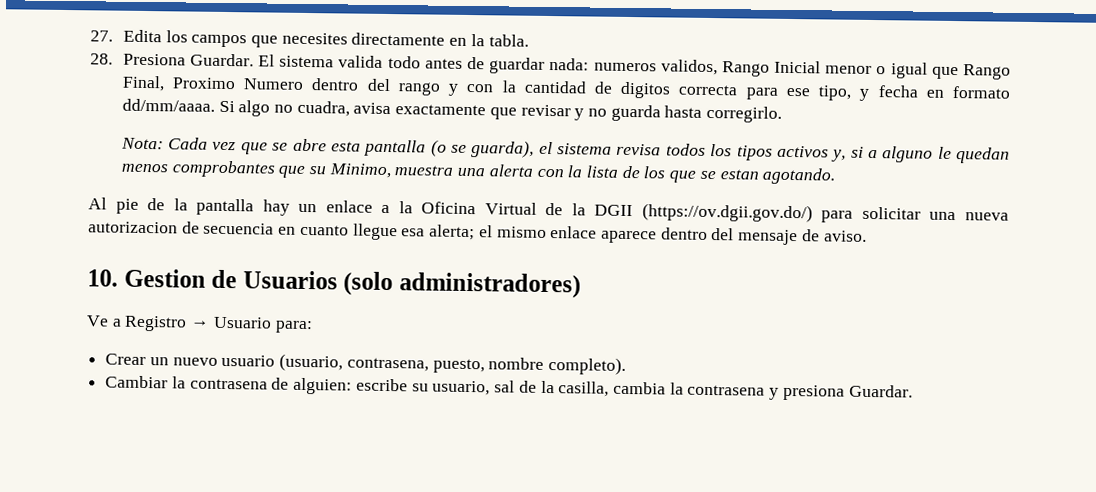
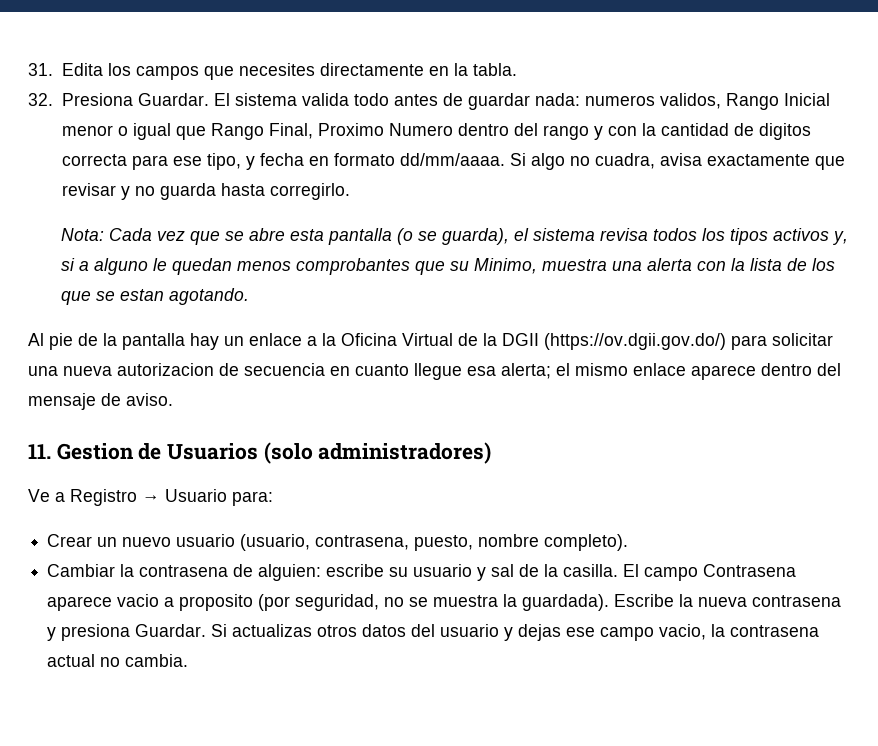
[90,30,113,42] 27. -> [28,63,53,76] 31.
[90,53,113,65] 28. -> [28,93,53,106] 32.
[87,269,118,287] 10. -> [28,444,51,459] 11.
[432,380,491,396] usuario, -> [413,564,487,581] usuario y
[558,381,913,401] casilla, cambia la contrasena y presiona Guardar. -> [563,564,797,581] [47,594,842,611] [47,624,820,641] [47,654,189,667] casilla. El campo Contrasena aparece vacio a proposito (por seguridad, no se muestra la guardada). Escribe la nueva contrasena y presiona Guardar. Si actualizas otros datos del usuario y dejas ese campo vacio, la contrasena actual no cambia.

